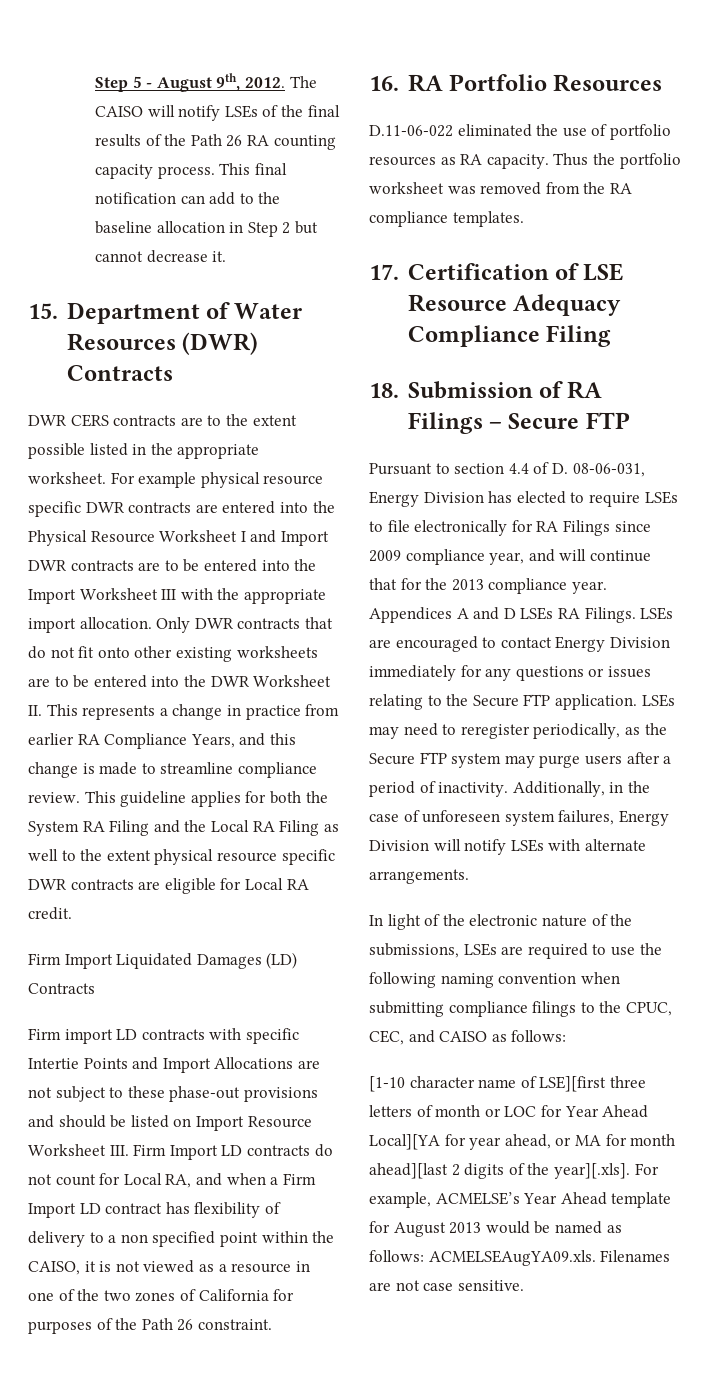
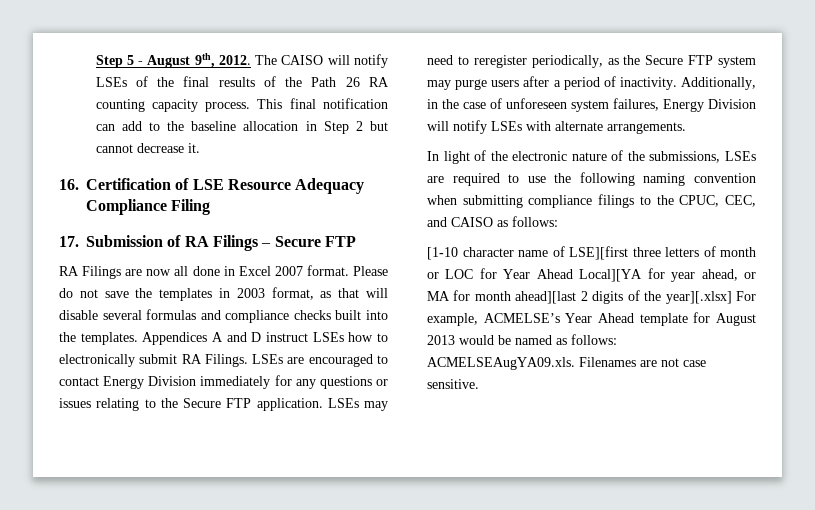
[28,302,303,324] [66,332,258,355] [66,365,173,381] [28,414,297,427] [28,443,260,459] [28,472,324,488] [28,501,335,517] [28,530,329,546] [28,559,317,572] [28,588,326,604] [28,617,333,633] [28,646,318,662] [28,675,332,688] [28,704,340,720] [28,733,296,749] [28,762,317,778] [28,791,328,807] [28,820,339,836] [28,849,335,865] [28,878,309,894] [28,907,72,920] [28,952,298,969] [28,983,95,994] [28,1028,299,1044] [28,1057,320,1073] [28,1086,318,1102] [28,1115,312,1131] [28,1144,333,1160] [28,1173,316,1188] [28,1202,281,1218] [28,1231,335,1247] [28,1260,310,1275] [28,1289,295,1302] [28,1318,272,1334] [369,74,663,92] [369,124,671,140] [369,153,681,169] [369,182,632,195] [369,211,524,227] [369,264,399,280] 15. Department of Water Resources (DWR) Contracts // DWR CERS contracts are to the extent possible listed in the appropriate worksheet. For example physical resource specific DWR contracts are entered into the Physical Resource Worksheet I and Import DWR contracts are to be entered into the Import Worksheet III with the appropriate import allocation. Only DWR contracts that do not fit onto other existing worksheets are to be entered into the DWR Worksheet II. This represents a change in practice from earlier RA Compliance Years, and this change is made to streamline compliance review. This guideline applies for both the System RA Filing and the Local RA Filing as well to the extent physical resource specific DWR contracts are eligible for Local RA credit. // Firm Import Liquidated Damages (LD) Contracts // Firm import LD contracts with specific Intertie Points and Import Allocations are not subject to these phase-out provisions and should be listed on Import Resource Worksheet III. Firm Import LD contracts do not count for Local RA, and when a Firm Import LD contract has flexibility of delivery to a non specified point within the CAISO, it is not viewed as a resource in one of the two zones of California for purposes of the Path 26 constraint. // 16. RA Portfolio Resources // D.11-06-022 eliminated the use of portfolio resources as RA capacity. Thus the portfolio worksheet was removed from the RA compliance templates. // 17. -> [59,179,79,190] 16.
[369,383,399,398] 18. -> [59,236,79,247] 17.
[369,462,645,477] [369,491,678,507] [369,520,651,536] [369,549,651,565] [369,578,607,594] [369,607,554,623] Pursuant to section 4.4 of D. 08-06-031, Energy Division has elected to require LSEs to file electronically for RA Filings since 2009 compliance year, and will continue that for the 2013 compliance year. Appendices A and D LSEs -> [59,265,388,279] [59,287,389,301] [59,309,388,323] [59,332,388,345] [59,354,178,367] RA Filings are now all done in Excel 2007 format. Please do not save the templates in 2003 format, as that will disable several formulas and compliance checks built into the templates. Appendices A and D instruct LSEs how to electronically submit
[553,1163,630,1179] year][.xls]. -> [665,291,732,304] year][.xlsx]

